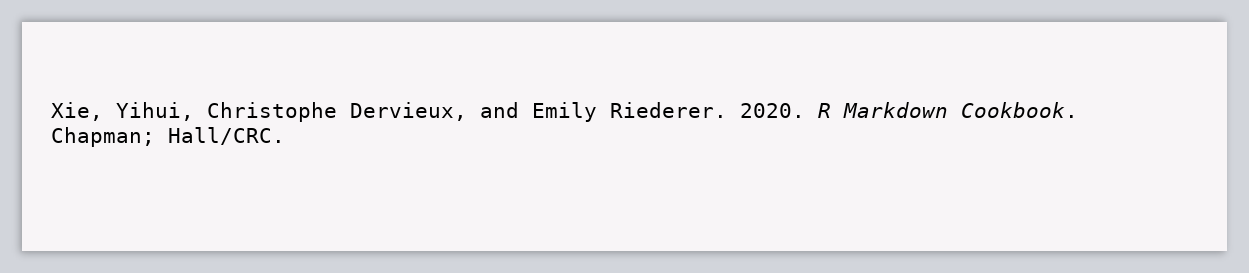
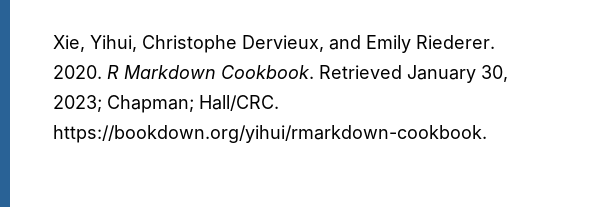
(1078, 110) none -> [319,65,508,83] [53,95,102,112] Retrieved January 30, 2023;
(285, 136) none -> [53,125,487,143] https://bookdown.org/yihui/rmarkdown-cookbook.

